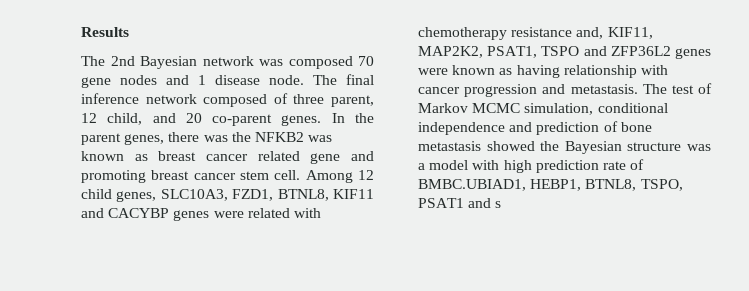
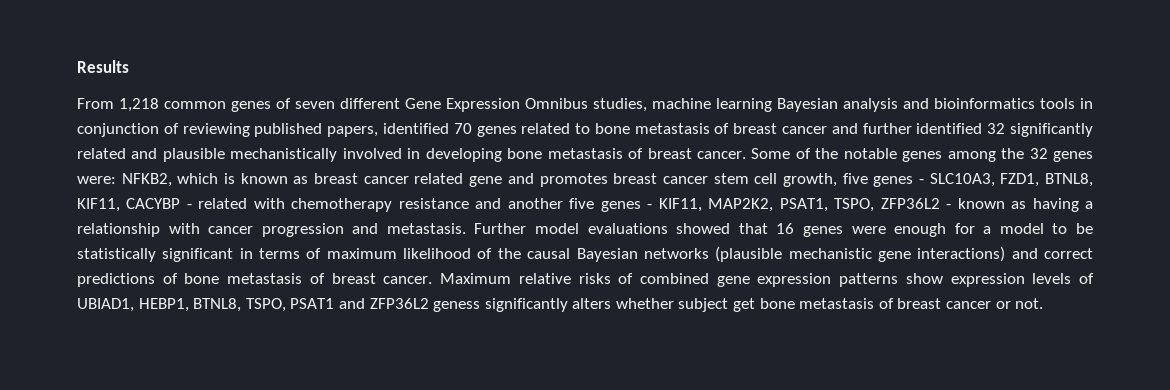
[81,56,374,69] [81,74,374,88] [81,93,374,107] [81,113,374,126] [81,132,333,145] The 2nd Bayesian network was composed 70 gene nodes and 1 disease node. The final inference network composed of three parent, 12 child, and 20 co-parent genes. In the parent genes, there was the NFKB2 was -> [77,98,1093,112] [77,123,1093,137] [77,148,1094,162] [77,173,236,187] From 1,218 common genes of seven different Gene Expression Omnibus studies, machine learning Bayesian analysis and bioinformatics tools in conjunction of reviewing published papers, identified 70 genes related to bone metastasis of breast cancer and further identified 32 significantly related and plausible mechanistically involved in developing bone metastasis of breast cancer. Some of the notable genes among the 32 genes were: NFKB2, which is
[81,170,146,183] promoting -> [539,173,608,187] promotes
[274,170,374,183] [81,189,374,202] [81,208,321,221] [418,27,653,40] [418,46,711,59] [418,68,448,75] cell. Among 12 child genes, SLC10A3, FZD1, BTNL8, KIF11 and CACYBP genes were related with chemotherapy resistance and, KIF11, MAP2K2, PSAT1, TSPO and ZFP36L2 genes were -> [754,173,1093,187] [77,198,952,212] cell growth, five genes - SLC10A3, FZD1, BTNL8, KIF11, CACYBP - related with chemotherapy resistance and another five genes - KIF11, MAP2K2, PSAT1, TSPO, ZFP36L2 -
(560, 71) none -> [1085,201,1093,209] a
[642,83,712,94] [418,103,668,115] [418,121,652,135] [418,141,711,154] [418,159,645,173] [418,179,526,191] The test of Markov MCMC simulation, conditional independence and prediction of bone metastasis showed the Bayesian structure was a model with high prediction rate of BMBC.UBIAD1, -> [474,223,1093,237] [77,246,1094,262] [77,273,1094,287] [77,298,134,312] Further model evaluations showed that 16 genes were enough for a model to be statistically significant in terms of maximum likelihood of the causal Bayesian networks (plausible mechanistic gene interactions) and correct predictions of bone metastasis of breast cancer. Maximum relative risks of combined gene expression patterns show expression levels of UBIAD1,
[495,201,502,208] s -> [369,298,1044,312] ZFP36L2 geness significantly alters whether subject get bone metastasis of breast cancer or not.

